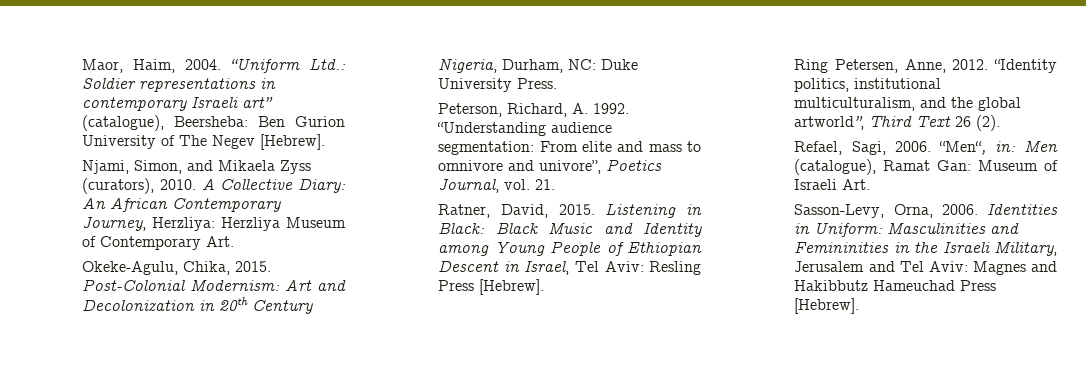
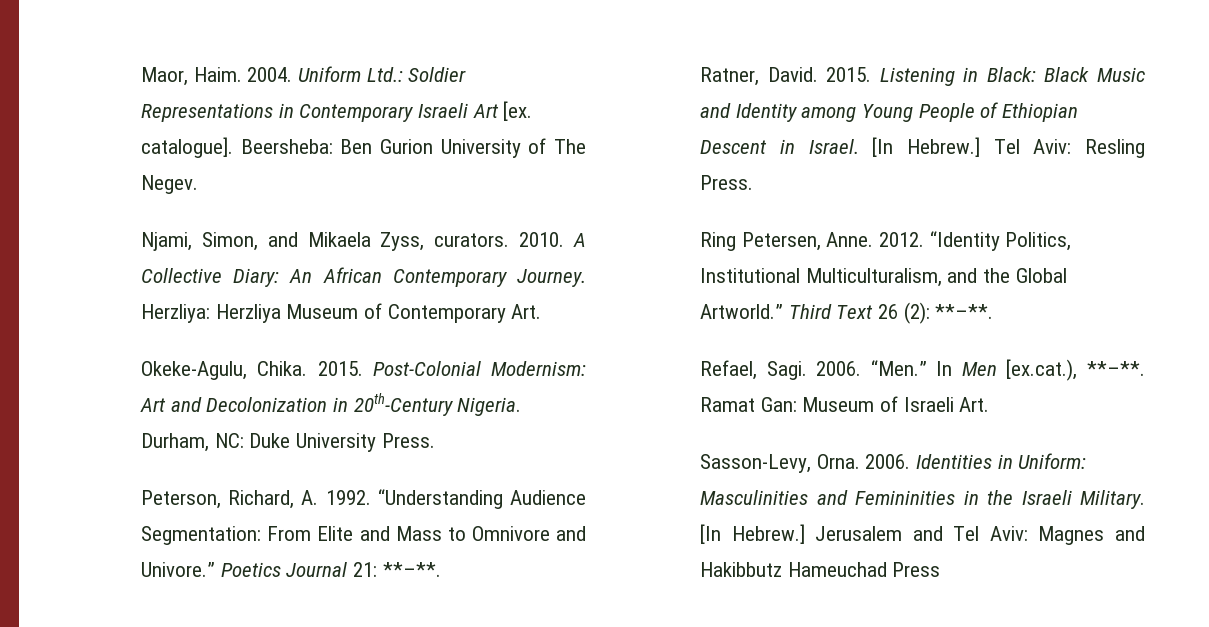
[133,58,347,73] [82,78,277,92] [82,97,274,111] [82,115,165,131] Haim, 2004. “Uniform Ltd.: Soldier representations in contemporary Israeli art” (catalogue), -> [193,66,467,82] [141,101,533,122] [141,137,234,158] Haim. 2004. Uniform Ltd.: Soldier Representations in Contemporary Israeli Art [ex. catalogue].
[212,134,326,150] Negev [Hebrew]. -> [141,175,199,194] Negev.
[280,160,312,174] [82,178,155,194] Zyss (curators), -> [380,232,510,251] Zyss, curators.
[82,216,147,231] Journey, -> [517,269,586,287] Journey.
[183,261,231,275] Chika, -> [257,361,308,376] Chika.
[219,297,314,314] [438,58,498,73] 20th Century Nigeria, -> [353,393,522,416] 20th-Century Nigeria.
[551,122,613,133] [438,141,701,155] [438,159,663,174] [438,178,556,193] audience segmentation: From elite and mass to omnivore and univore”, Poetics Journal, vol. 21. -> [509,490,586,505] [141,526,586,545] [141,562,441,577] Audience Segmentation: From Elite and Mass to Omnivore and Univore.” Poetics Journal 21: **–**.
[501,204,549,218] David, -> [767,67,818,82] David.
[524,261,570,275] Israel, -> [808,137,980,157] Israel. [In Hebrew.]
[438,279,545,295] Press [Hebrew]. -> [700,175,754,190] Press.
[904,59,946,73] Anne, -> [826,232,874,247] Anne.
[794,78,942,92] [794,97,1022,111] [794,116,865,130] politics, institutional multiculturalism, and the global artworld”, -> [1005,232,1072,251] [700,268,1067,287] [700,304,784,319] Politics, Institutional Multiculturalism, and the Global Artworld.”
[976,115,1001,131] (2). -> [903,302,994,324] (2): **–**.
[851,140,1058,155] [794,159,877,175] Sagi, 2006. “Men“, in: Men (catalogue), -> [766,359,1145,381] Sagi. 2006. “Men.” In Men [ex.cat.), **–**.
[893,204,933,218] Orna, -> [816,454,860,469] Orna.
[994,241,1057,256] Military, -> [1080,490,1145,509] [700,524,805,544] Military. [In Hebrew.]
[794,298,860,314] [Hebrew]. -> (941, 569) none

